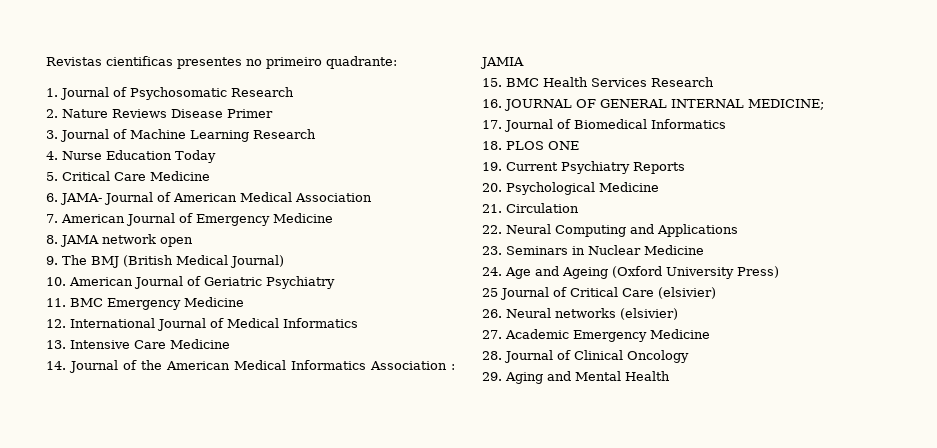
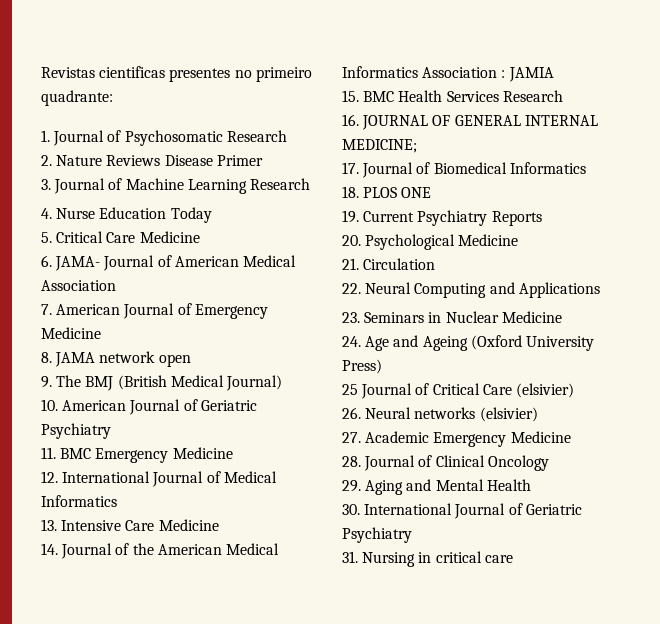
(670, 376) none -> [342,503,582,519] [342,527,412,543] [342,551,513,567] // 30. International Journal of Geriatric Psychiatry // 31. Nursing in critical care

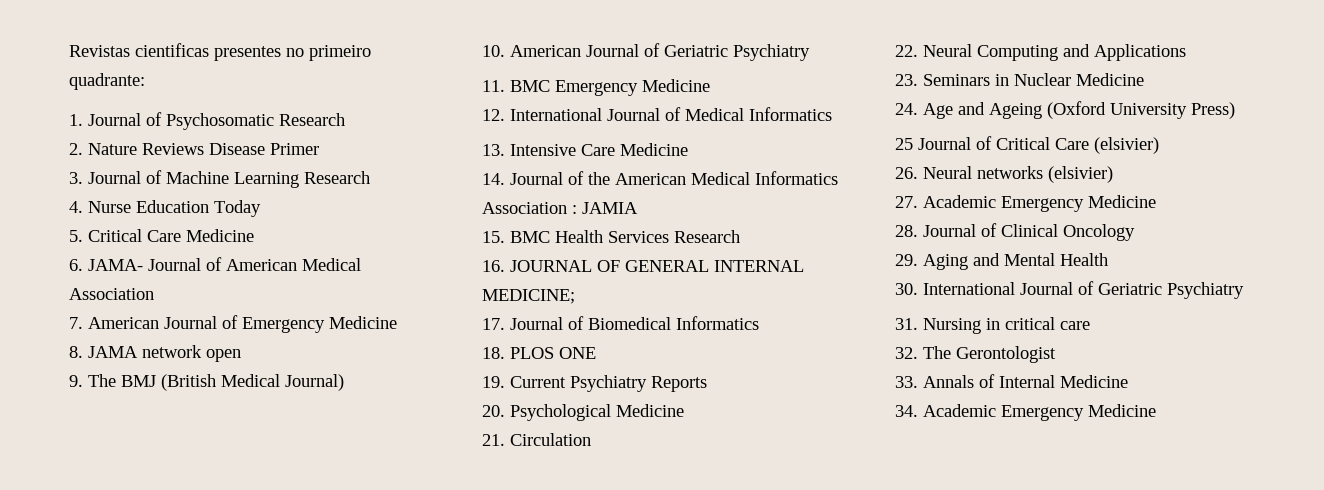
(513, 559) none -> [895,346,1056,363] [895,374,1128,388] [895,404,1156,421] // 32. The Gerontologist // 33. Annals of Internal Medicine // 34. Academic Emergency Medicine

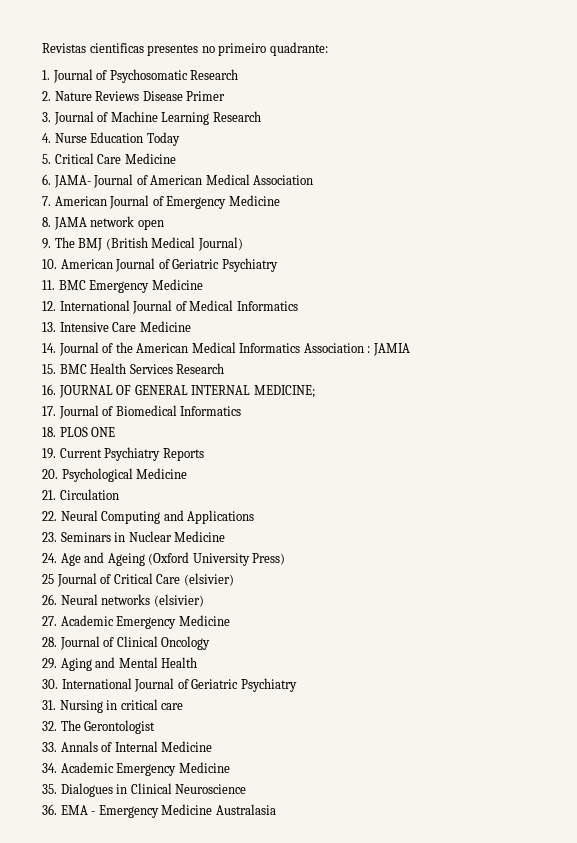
(1156, 410) none -> [42,783,247,797] [42,804,276,818] // 35. Dialogues in Clinical Neuroscience // 36. EMA - Emergency Medicine Australasia

